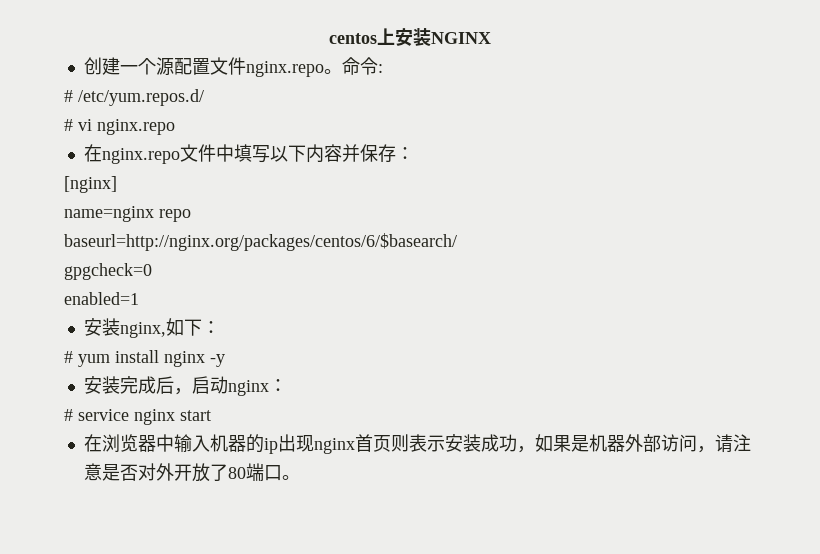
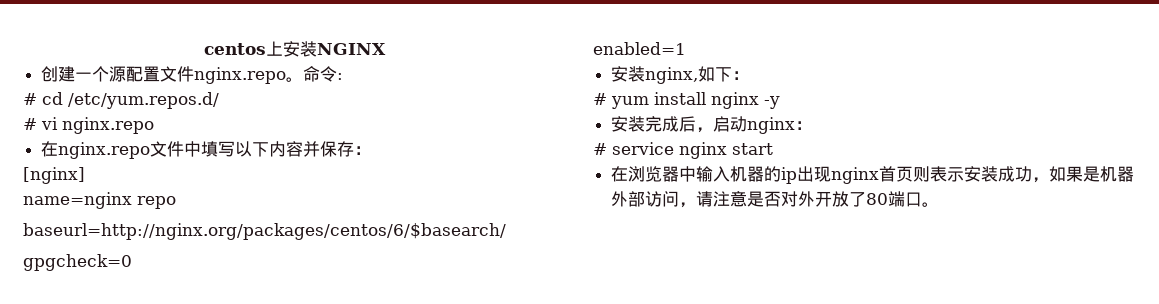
(73, 96) none -> [42,92,63,105] cd

